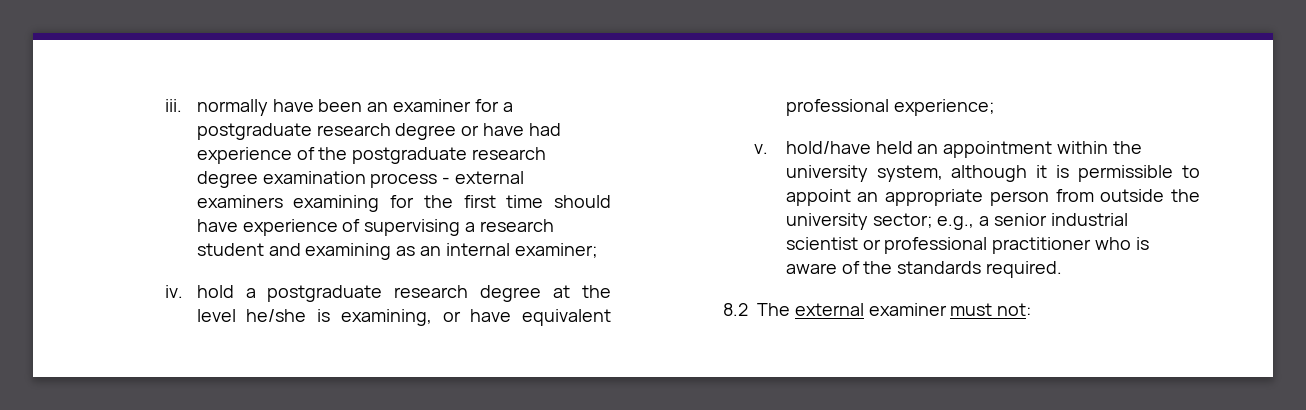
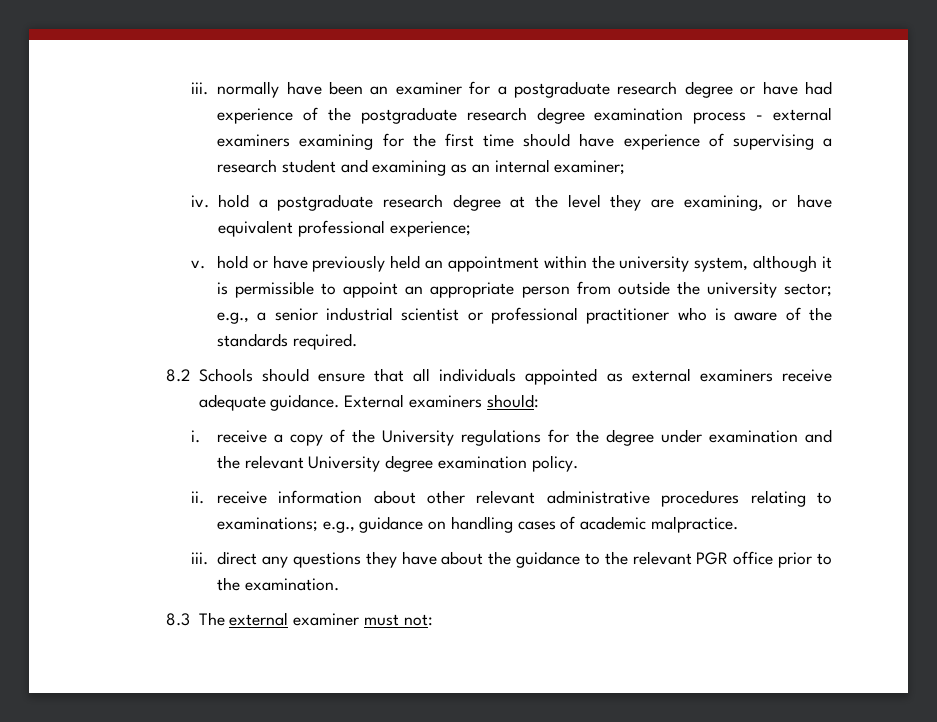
[246,309,331,322] he/she is -> [610,194,675,211] they are
[785,141,871,154] hold/have -> [216,255,386,272] hold or have previously
(748, 309) none -> [198,368,832,385] [198,394,539,411] [191,429,833,446] [216,455,578,472] [191,490,832,507] [216,516,738,533] [191,551,833,568] [217,577,339,591] [165,613,190,626] Schools should ensure that all individuals appointed as external examiners receive adequate guidance. External examiners should: // i. receive a copy of the University regulations for the degree under examination and the relevant University degree examination policy. // ii. receive information about other relevant administrative procedures relating to examinations; e.g., guidance on handling cases of academic malpractice. // iii. direct any questions they have about the guidance to the relevant PGR office prior to the examination. // 8.3

